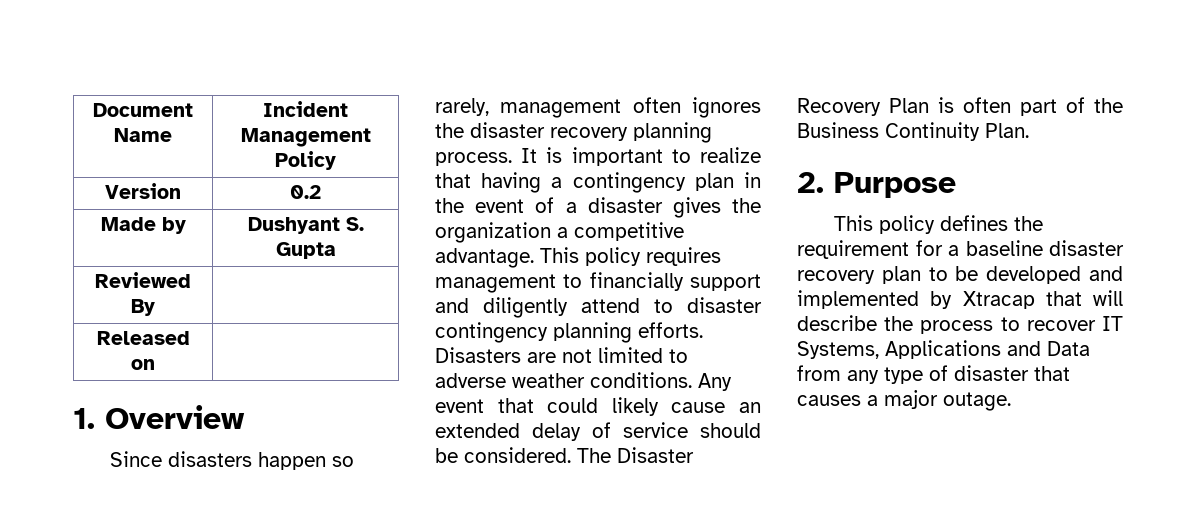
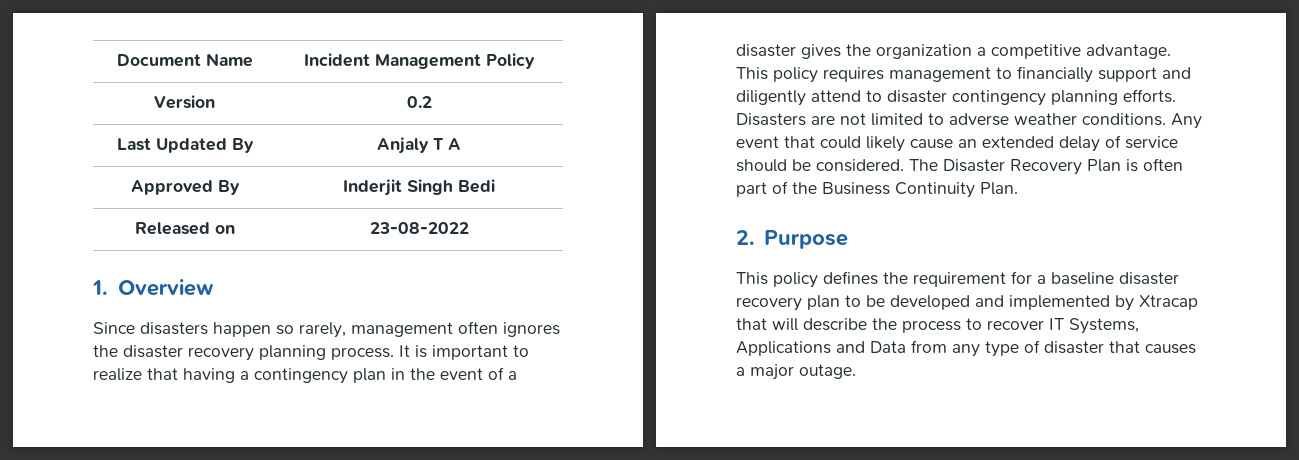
[100,217,186,234] [247,217,364,234] [275,242,336,259] [95,272,191,288] [131,299,155,316] Made by | Dushyant S. Gupta // Reviewed By | -> [116,138,254,153] [377,137,461,154] [130,180,240,195] [343,179,495,196] Last Updated By | Anjaly T A // Approved By | Inderjit Singh Bedi
(155, 364) none -> [369,222,469,234] 23-08-2022

